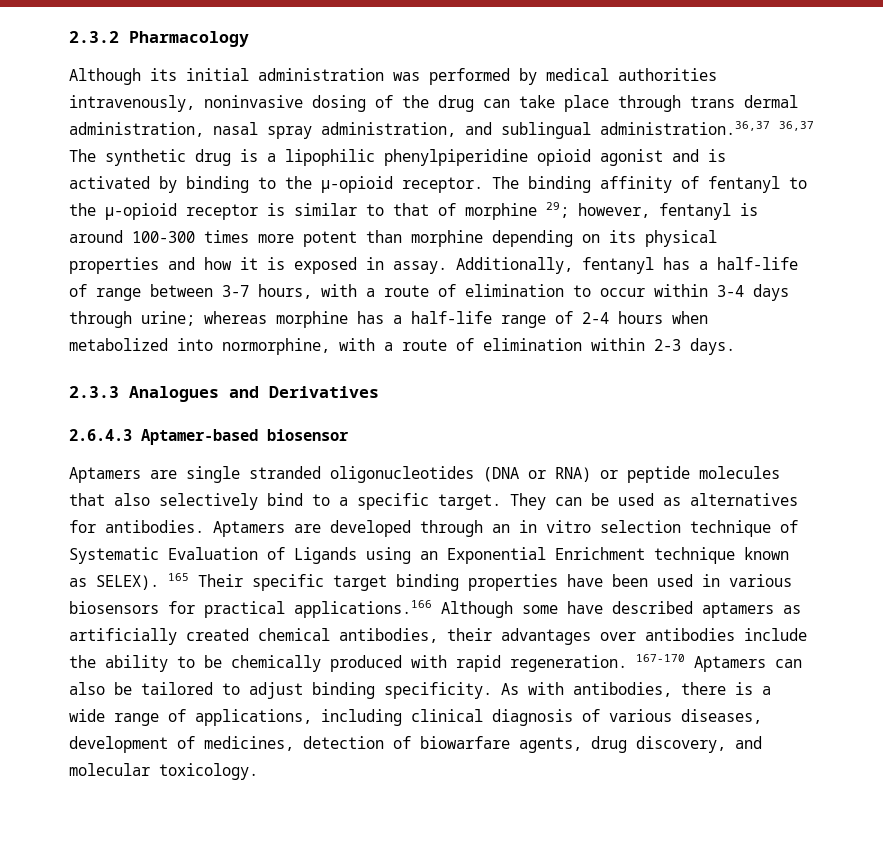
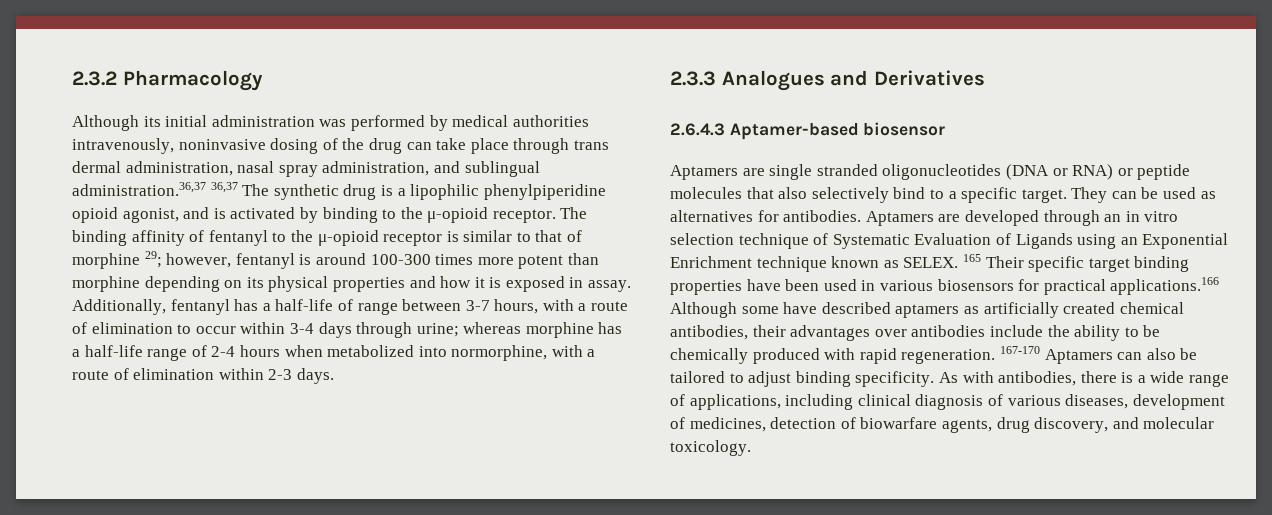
[600,149,663,166] agonist -> [122,208,179,223] agonist,
[96,575,159,590] SELEX). -> [903,257,959,268] SELEX.

